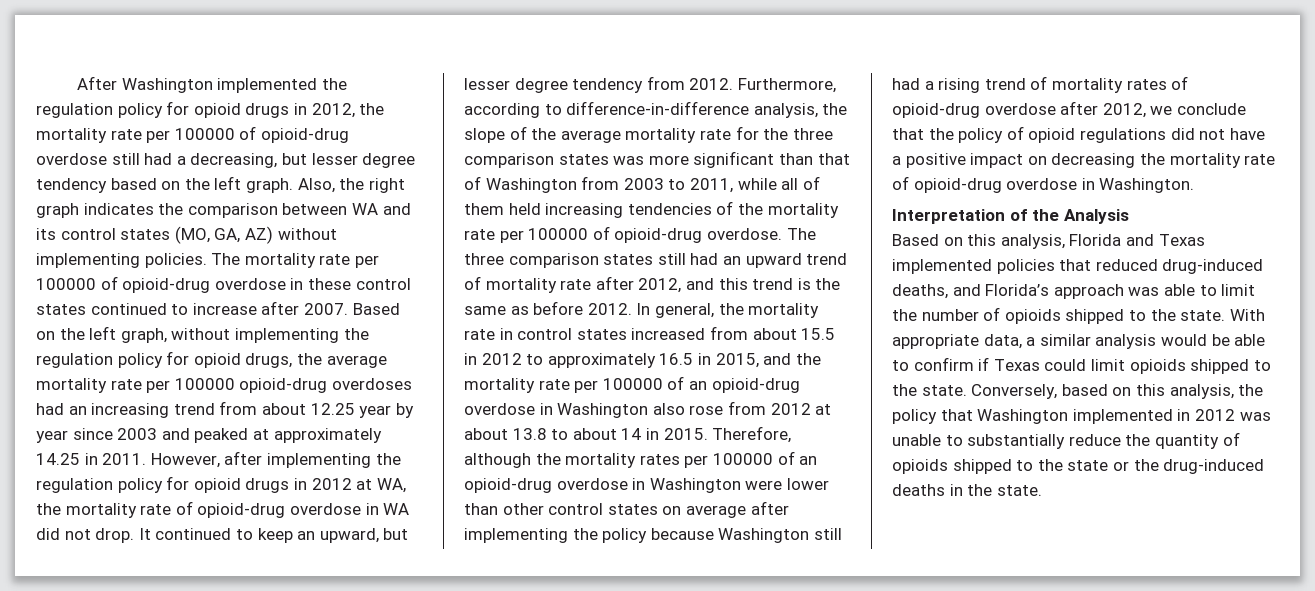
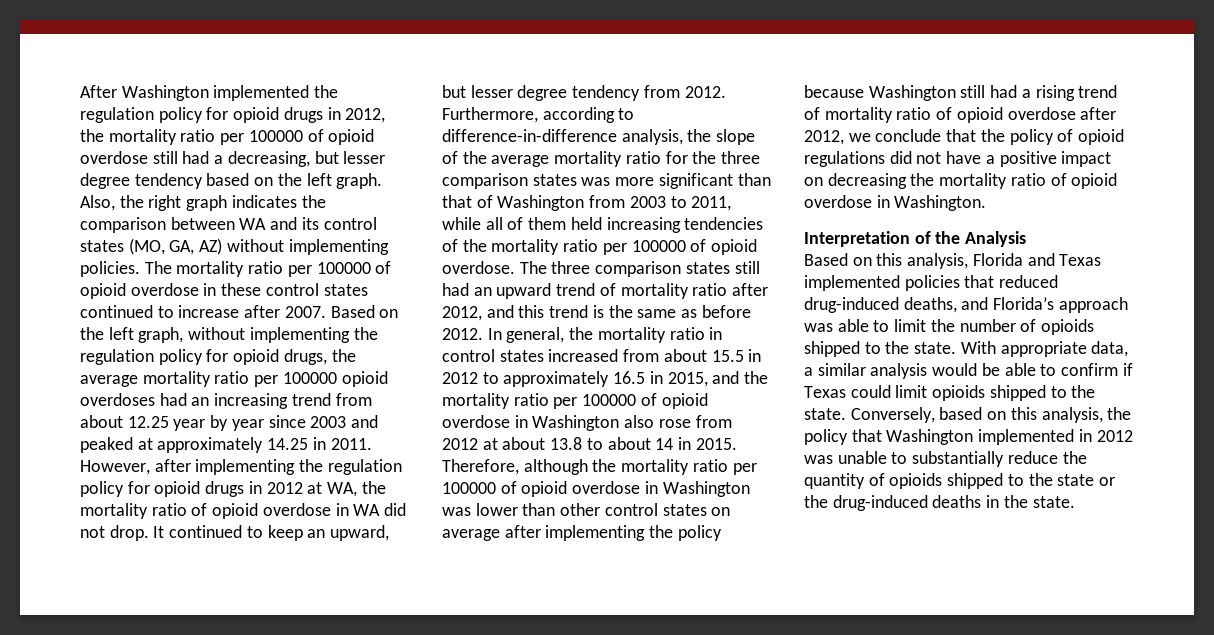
[110,126,349,143] rate per 100000 of opioid-drug -> [180,129,375,145] ratio per 100000 of opioid
[319,254,379,268] [36,276,211,293] rate per 100000 of opioid-drug -> [248,261,392,277] [80,283,126,299] ratio per 100000 of opioid
[110,378,328,393] rate per 100000 opioid-drug -> [214,371,388,387] ratio per 100000 opioid
[140,501,286,518] rate of opioid-drug -> [151,503,259,519] ratio of opioid
[699,129,731,140] rate -> [625,151,661,164] ratio
[464,226,703,243] rate per 100000 of opioid-drug -> [563,239,758,255] ratio per 100000 of opioid
[560,279,592,290] rate -> [692,283,728,296] ratio
[464,329,495,340] rate -> [669,327,705,340] ratio
[538,376,800,393] rate per 100000 of an opioid-drug -> [513,393,708,409] ratio per 100000 of opioid
[639,451,818,468] [464,478,783,493] rates per 100000 of an opioid-drug overdose in Washington were -> [692,459,757,475] [442,481,750,497] [442,507,471,516] ratio per 100000 of opioid overdose in Washington was
[1126,76,1189,90] [892,103,980,118] rates of opioid-drug -> [896,107,1003,123] ratio of opioid
[1244,154,1276,165] [892,176,1002,193] rate of opioid-drug -> [1010,173,1118,189] ratio of opioid

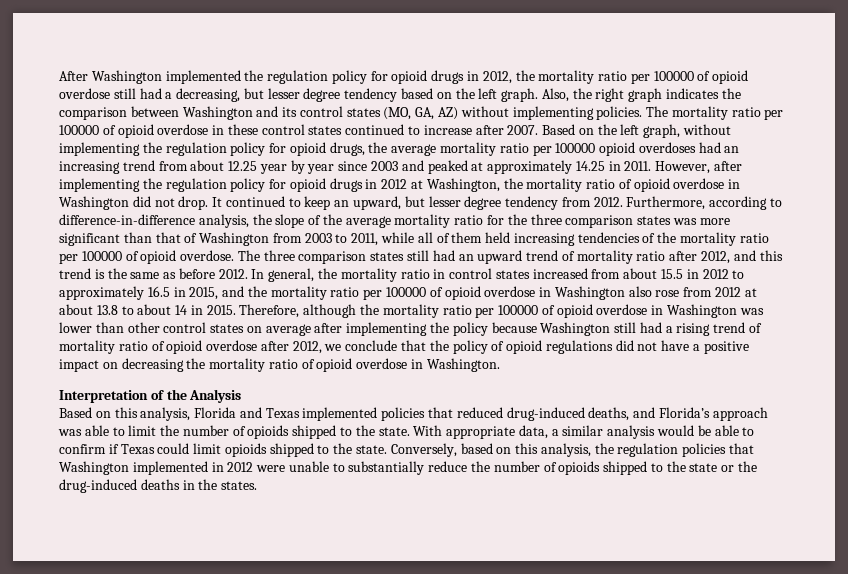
[239,218,267,230] WA -> [182,106,253,120] Washington
[327,481,386,497] [80,503,381,519] WA, the mortality ratio of opioid overdose in WA -> [426,178,741,192] [59,196,129,210] Washington, the mortality ratio of opioid overdose in Washington
[804,429,848,445] policy -> [617,443,727,457] regulation policies
[804,455,833,464] was -> [256,465,286,472] were
[804,473,865,489] quantity -> [493,461,540,472] number
[1032,496,1075,508] state. -> [221,481,258,490] states.

